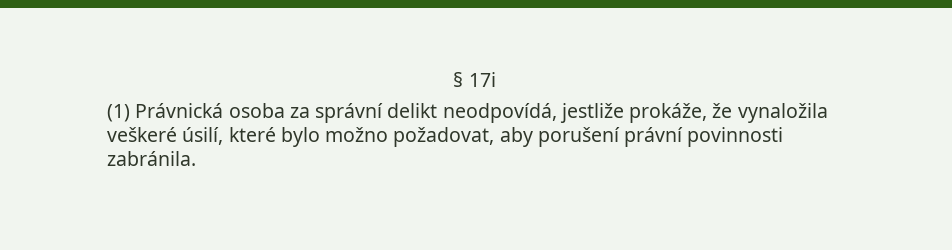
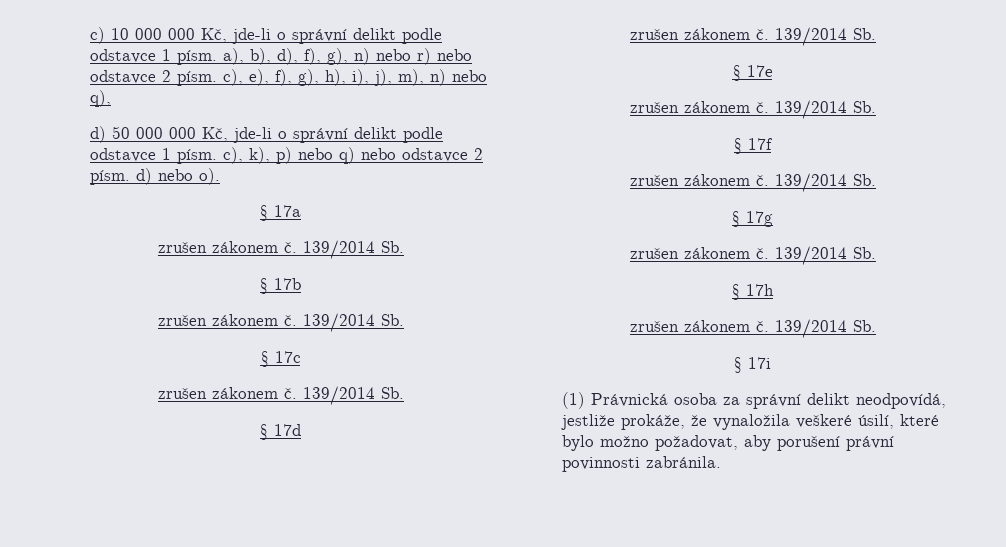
(453, 79) none -> [89,27,442,44] [89,48,472,65] [89,69,487,86] [89,90,111,107] [89,126,443,143] [89,147,483,164] [89,168,220,185] [260,205,301,221] [157,240,404,259] [260,278,301,294] [157,313,404,332] [260,351,301,367] [157,386,404,405] [260,424,301,440] [629,27,876,46] [732,65,773,81] [629,100,876,119] [734,138,773,154] [629,173,876,192] [732,211,773,227] [629,246,876,265] [732,284,774,300] [629,319,876,338] c) 10 000 000 Kč, jde-li o správní delikt podle odstavce 1 písm. a), b), d), f), g), n) nebo r) nebo odstavce 2 písm. c), e), f), g), h), i), j), m), n) nebo q), // d) 50 000 000 Kč, jde-li o správní delikt podle odstavce 1 písm. c), k), p) nebo q) nebo odstavce 2 písm. d) nebo o). // § 17a // zrušen zákonem č. 139/2014 Sb. // § 17b // zrušen zákonem č. 139/2014 Sb. // § 17c // zrušen zákonem č. 139/2014 Sb. // § 17d // zrušen zákonem č. 139/2014 Sb. // § 17e // zrušen zákonem č. 139/2014 Sb. // § 17f // zrušen zákonem č. 139/2014 Sb. // § 17g // zrušen zákonem č. 139/2014 Sb. // § 17h // zrušen zákonem č. 139/2014 Sb. //

